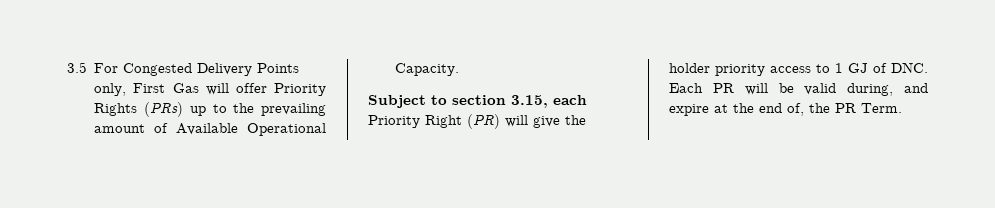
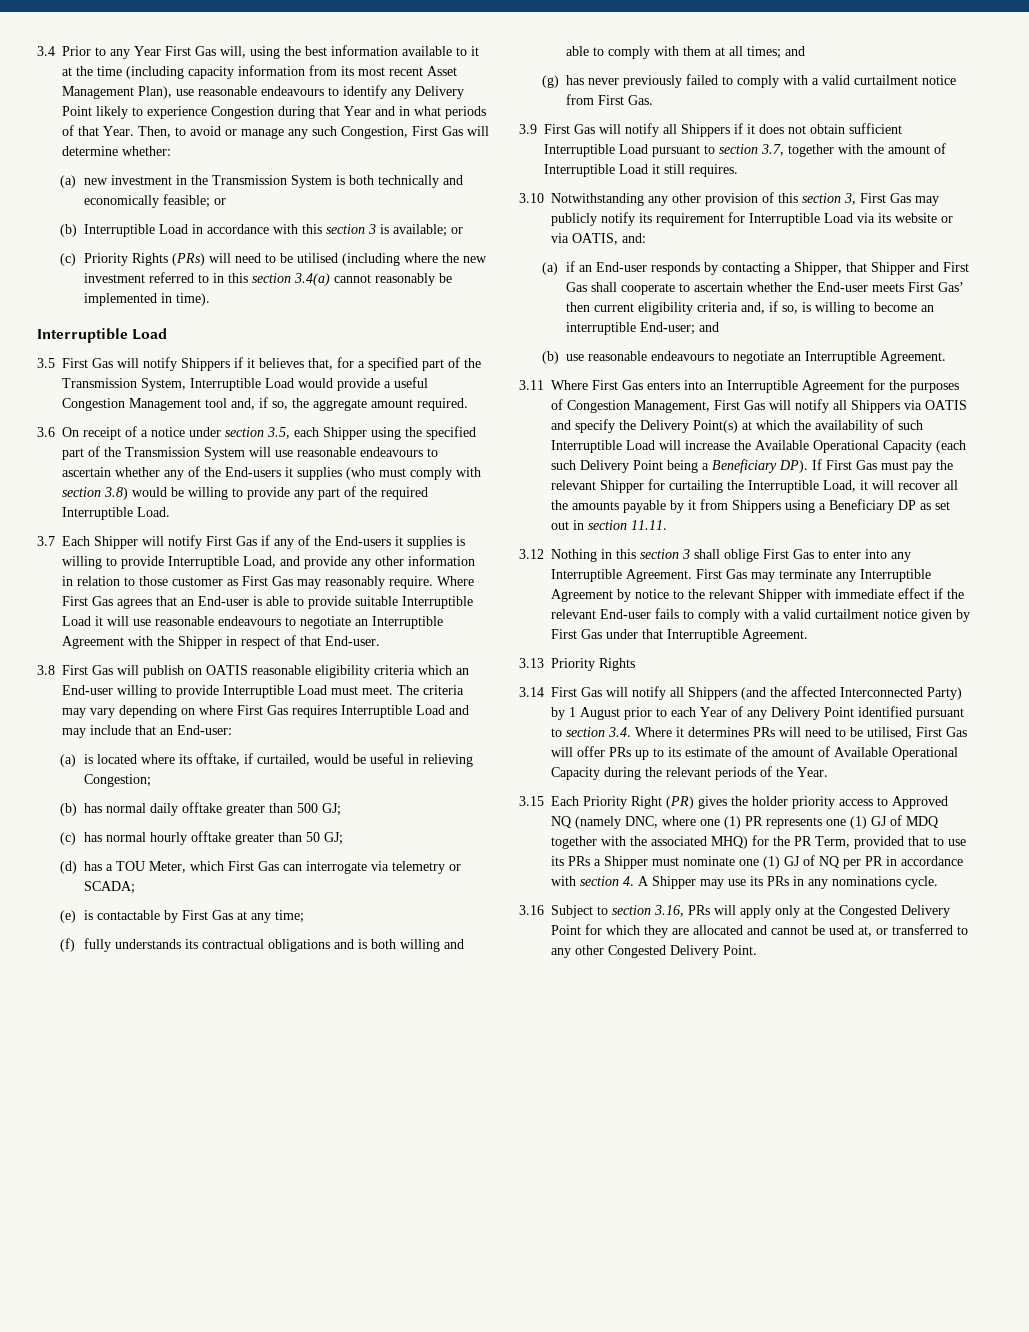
[67,62,300,76] [94,83,326,96] [94,102,326,117] [94,123,326,136] [395,63,460,76] [368,95,587,108] 3.5 For Congested Delivery Points only, First Gas will offer Priority Rights (PRs) up to the prevailing amount of Available Operational Capacity. // Subject to section 3.15, each -> [37,45,479,59] [62,65,457,79] [62,85,464,99] [62,106,486,119] [62,125,489,139] [62,146,171,156] [60,175,463,188] [83,194,226,208] [60,224,464,237] [60,253,487,266] [83,272,452,286] [83,293,210,306] [37,328,168,343] [37,357,481,371] [62,377,428,391] [62,397,468,411] [37,426,476,440] [62,446,438,460] [62,466,481,480] [62,486,428,500] [62,507,170,520] [37,535,465,549] [62,555,475,569] [62,576,474,589] [62,596,473,609] [62,616,443,629] [62,635,380,649] [37,665,469,678] [62,685,464,698] [62,705,469,718] [62,725,232,738] [60,753,473,767] [83,774,151,787] [60,802,342,816] [60,831,343,845] [60,861,462,874] [84,881,136,894] [60,910,304,923] [60,938,464,952] [565,46,805,59] [542,74,957,88] [566,94,654,105] [519,123,902,137] [544,143,946,157] [544,164,738,177] [519,192,939,206] [551,212,953,226] [551,233,646,245] [542,261,969,275] [565,282,964,295] [565,301,934,315] [565,322,719,335] [542,351,947,364] [519,379,959,393] [551,399,967,413] [551,419,923,433] [551,440,966,453] [551,459,953,473] [551,479,958,493] [551,499,950,513] [551,520,667,530] [519,549,911,562] [551,569,931,582] [551,588,964,602] [551,608,970,622] [551,629,808,642] [519,658,635,671] [519,686,962,700] [551,706,964,720] [551,727,967,739] [551,746,958,760] [551,766,828,780] [519,796,579,806] 3.4 Prior to any Year First Gas will, using the best information available to it at the time (including capacity information from its most recent Asset Management Plan), use reasonable endeavours to identify any Delivery Point likely to experience Congestion during that Year and in what periods of that Year. Then, to avoid or manage any such Congestion, First Gas will determine whether: // (a) new investment in the Transmission System is both technically and economically feasible; or // (b) Interruptible Load in accordance with this section 3 is available; or // (c) Priority Rights (PRs) will need to be utilised (including where the new investment referred to in this section 3.4(a) cannot reasonably be implemented in time). // Interruptible Load // 3.5 First Gas will notify Shippers if it believes that, for a specified part of the Transmission System, Interruptible Load would provide a useful Congestion Management tool and, if so, the aggregate amount required. // 3.6 On receipt of a notice under section 3.5, each Shipper using the specified part of the Transmission System will use reasonable endeavours to ascertain whether any of the End-users it supplies (who must comply with section 3.8) would be willing to provide any part of the required Interruptible Load. // 3.7 Each Shipper will notify First Gas if any of the End-users it supplies is willing to provide Interruptible Load, and provide any other information in relation to those customer as First Gas may reasonably require. Where First Gas agrees that an End-user is able to provide suitable Interruptible Load it will use reasonable endeavours to negotiate an Interruptible Agreement with the Shipper in respect of that End-user. // 3.8 First Gas will publish on OATIS reasonable eligibility criteria which an End-user willing to provide Interruptible Load must meet. The criteria may vary depending on where First Gas requires Interruptible Load and may include that an End-user: // (a) is located where its offtake, if curtailed, would be useful in relieving Congestion; // (b) has normal daily offtake greater than 500 GJ; // (c) has normal hourly offtake greater than 50 GJ; // (d) has a TOU Meter, which First Gas can interrogate via telemetry or SCADA; // (e) is contactable by First Gas at any time; // (f) fully understands its contractual obligations and is both willing and able to comply with them at all times; and // (g) has never previously failed to comply with a valid curtailment notice from First Gas. // 3.9 First Gas will notify all Shippers if it does not obtain sufficient Interruptible Load pursuant to section 3.7, together with the amount of Interruptible Load it still requires. // 3.10 Notwithstanding any other provision of this section 3, First Gas may publicly notify its requirement for Interruptible Load via its website or via OATIS, and: // (a) if an End-user responds by contacting a Shipper, that Shipper and First Gas shall cooperate to ascertain whether the End-user meets First Gas’ then current eligibility criteria and, if so, is willing to become an interruptible End-user; and // (b) use reasonable endeavours to negotiate an Interruptible Agreement. // 3.11 Where First Gas enters into an Interruptible Agreement for the purposes of Congestion Management, First Gas will notify all Shippers via OATIS and specify the Delivery Point(s) at which the availability of such Interruptible Load will increase the Available Operational Capacity (each such Delivery Point being a Beneficiary DP). If First Gas must pay the relevant Shipper for curtailing the Interruptible Load, it will recover all the amounts payable by it from Shippers using a Beneficiary DP as set out in section 11.11. // 3.12 Nothing in this section 3 shall oblige First Gas to enter into any Interruptible Agreement. First Gas may terminate any Interruptible Agreement by notice to the relevant Shipper with immediate effect if the relevant End-user fails to comply with a valid curtailment notice given by First Gas under that Interruptible Agreement. // 3.13 Priority Rights // 3.14 First Gas will notify all Shippers (and the affected Interconnected Party) by 1 August prior to each Year of any Delivery Point identified pursuant to section 3.4. Where it determines PRs will need to be utilised, First Gas will offer PRs up to its estimate of the amount of Available Operational Capacity during the relevant periods of the Year. // 3.15 Each
[505,115,560,128] will give -> [698,796,727,809] gives
[835,62,928,73] [669,83,928,96] [669,103,902,116] 1 GJ of DNC. Each PR will be valid during, and expire at the end of, the PR Term. -> [892,796,948,809] [551,815,938,829] [551,835,966,849] [551,855,963,869] [551,876,938,889] [519,905,950,918] [551,924,968,938] [551,945,757,958] Approved NQ (namely DNC, where one (1) PR represents one (1) GJ of MDQ together with the associated MHQ) for the PR Term, provided that to use its PRs a Shipper must nominate one (1) GJ of NQ per PR in accordance with section 4. A Shipper may use its PRs in any nominations cycle. // 3.16 Subject to section 3.16, PRs will apply only at the Congested Delivery Point for which they are allocated and cannot be used at, or transferred to any other Congested Delivery Point.

